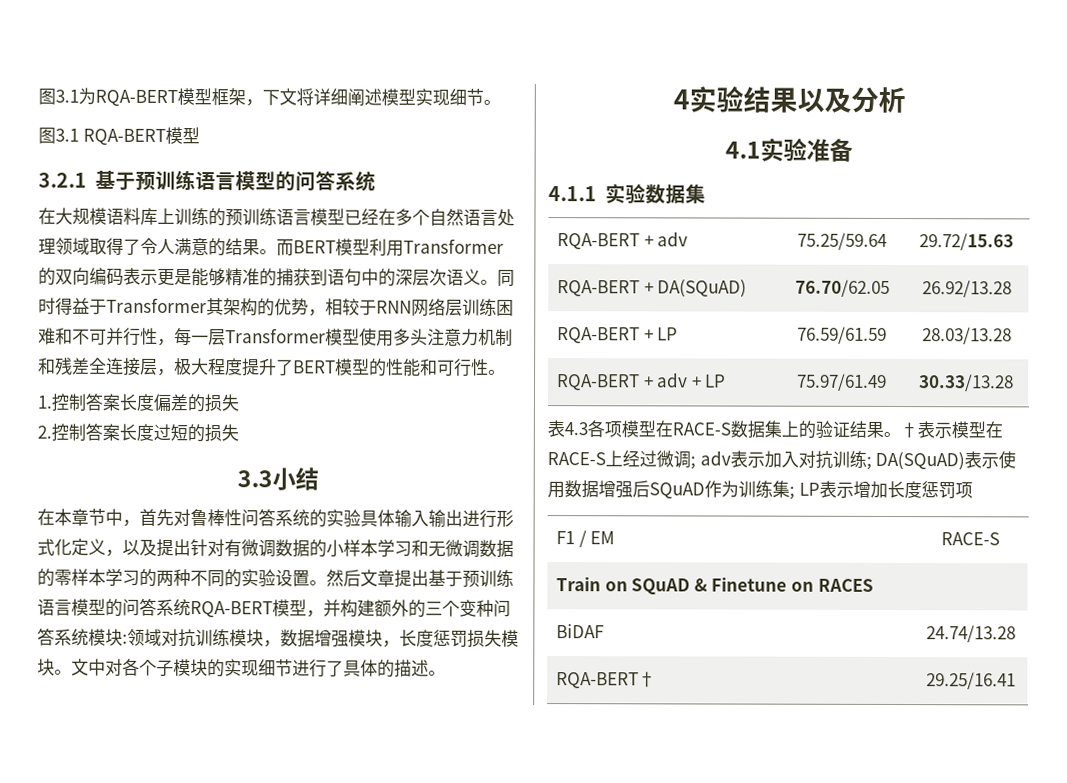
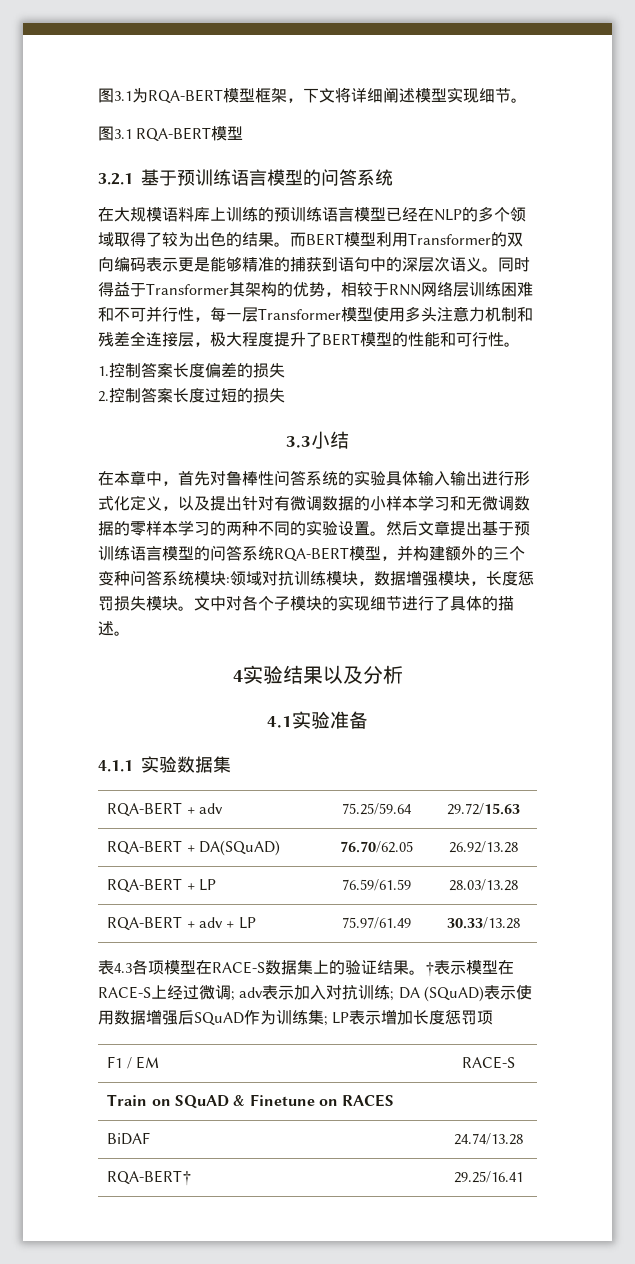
[395,208,515,226] [38,238,56,255] 多个自然语言处理 -> [434,206,510,222] NLP的多个
[140,237,209,256] 令人满意 -> [162,232,226,247] 较为出色
[88,508,106,526] 节 -> (146, 478) none
[875,451,966,471] DA(SQuAD) -> [398,986,484,1002] DA (SQuAD)

